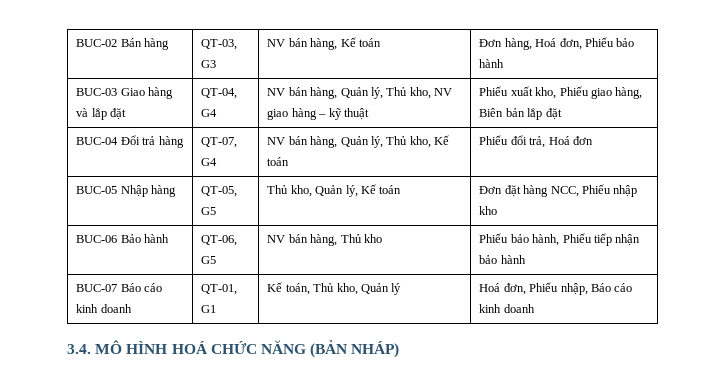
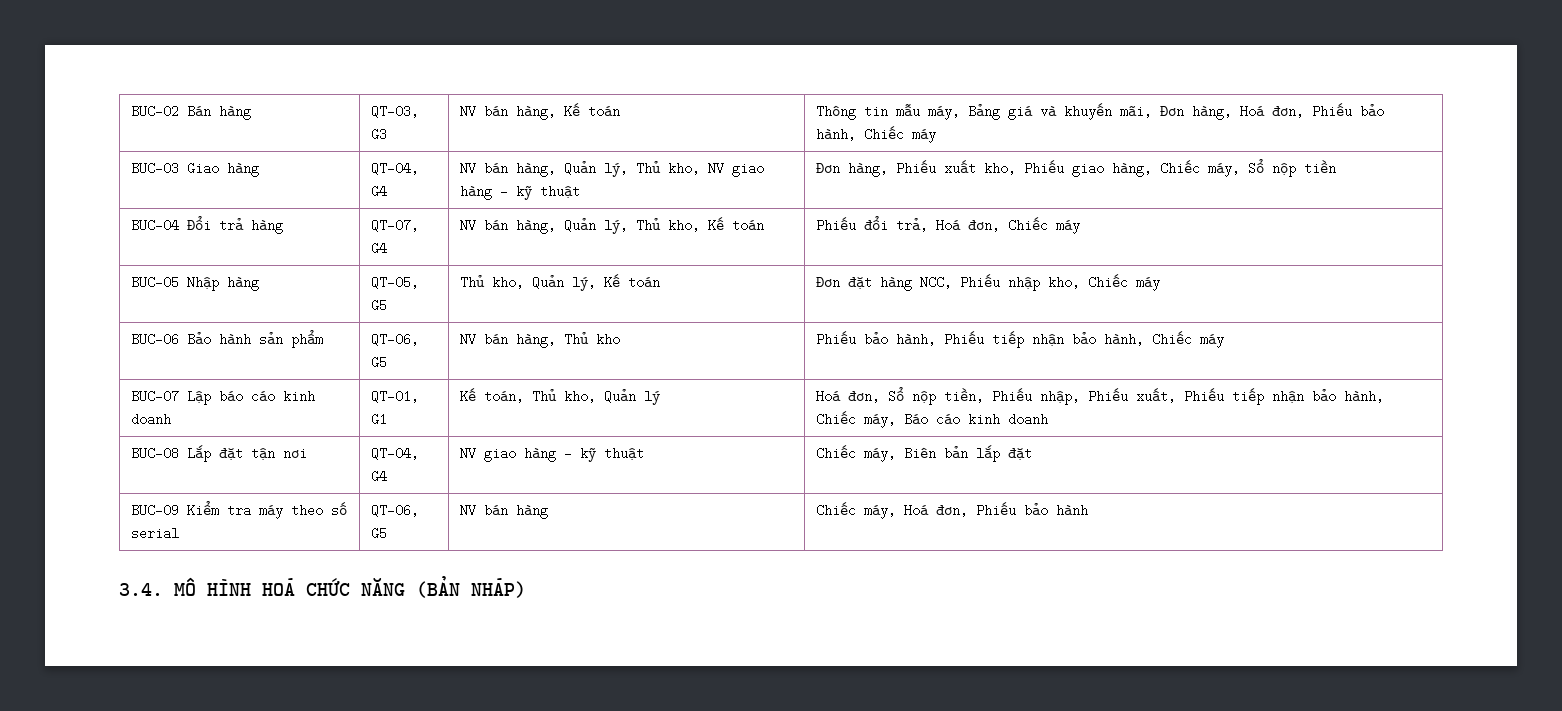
(381, 42) none -> [816,103,1153,120] Thông tin mẫu máy, Bảng giá và khuyến mãi,
[479,59,505,68] hành -> [816,126,937,143] hành, Chiếc máy
[76,108,127,120] và lắp đặt -> (260, 170) none
(369, 114) none -> [816,162,889,177] Đơn hàng,
[479,108,562,120] Biên bản lắp đặt -> [1160,159,1337,177] Chiếc máy, Sổ nộp tiền
[572,136,593,145] đơn -> [968,217,1081,234] đơn, Chiếc máy
[479,206,498,215] kho -> [1048,274,1161,291] kho, Chiếc máy
(170, 238) none -> [259,330,324,348] sản phẩm
[500,255,526,264] hành -> [1104,331,1225,348] hành, Chiếc máy
[120,283,141,292] Báo -> [187,390,244,405] Lập báo
[529,282,633,295] [479,304,535,313] Phiếu nhập, Báo cáo kinh doanh -> [888,387,1385,405] [816,411,1049,428] [131,445,308,462] [371,447,420,460] [371,470,388,483] [460,447,645,462] [816,445,1033,462] [131,501,348,519] [131,527,180,540] [371,504,420,517] [371,527,388,540] [460,504,549,519] [816,502,1089,519] Sổ nộp tiền, Phiếu nhập, Phiếu xuất, Phiếu tiếp nhận bảo hành, Chiếc máy, Báo cáo kinh doanh // BUC-08 Lắp đặt tận nơi | QT-04, G4 | NV giao hàng – kỹ thuật | Chiếc máy, Biên bản lắp đặt // BUC-09 Kiểm tra máy theo số serial | QT-06, G5 | NV bán hàng | Chiếc máy, Hoá đơn, Phiếu bảo hành

